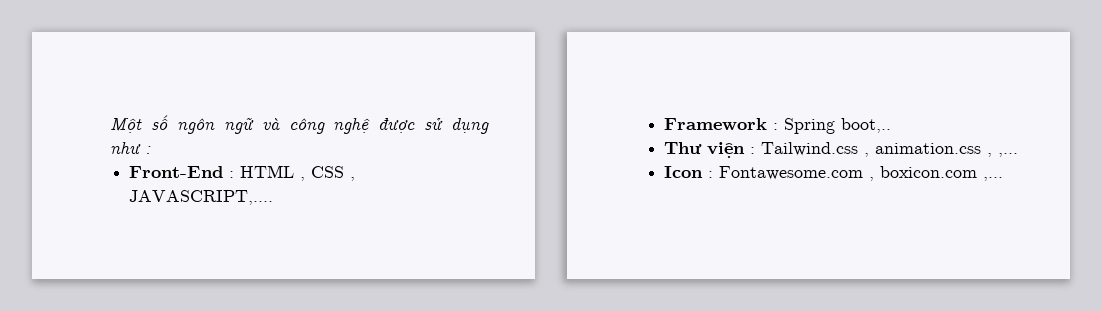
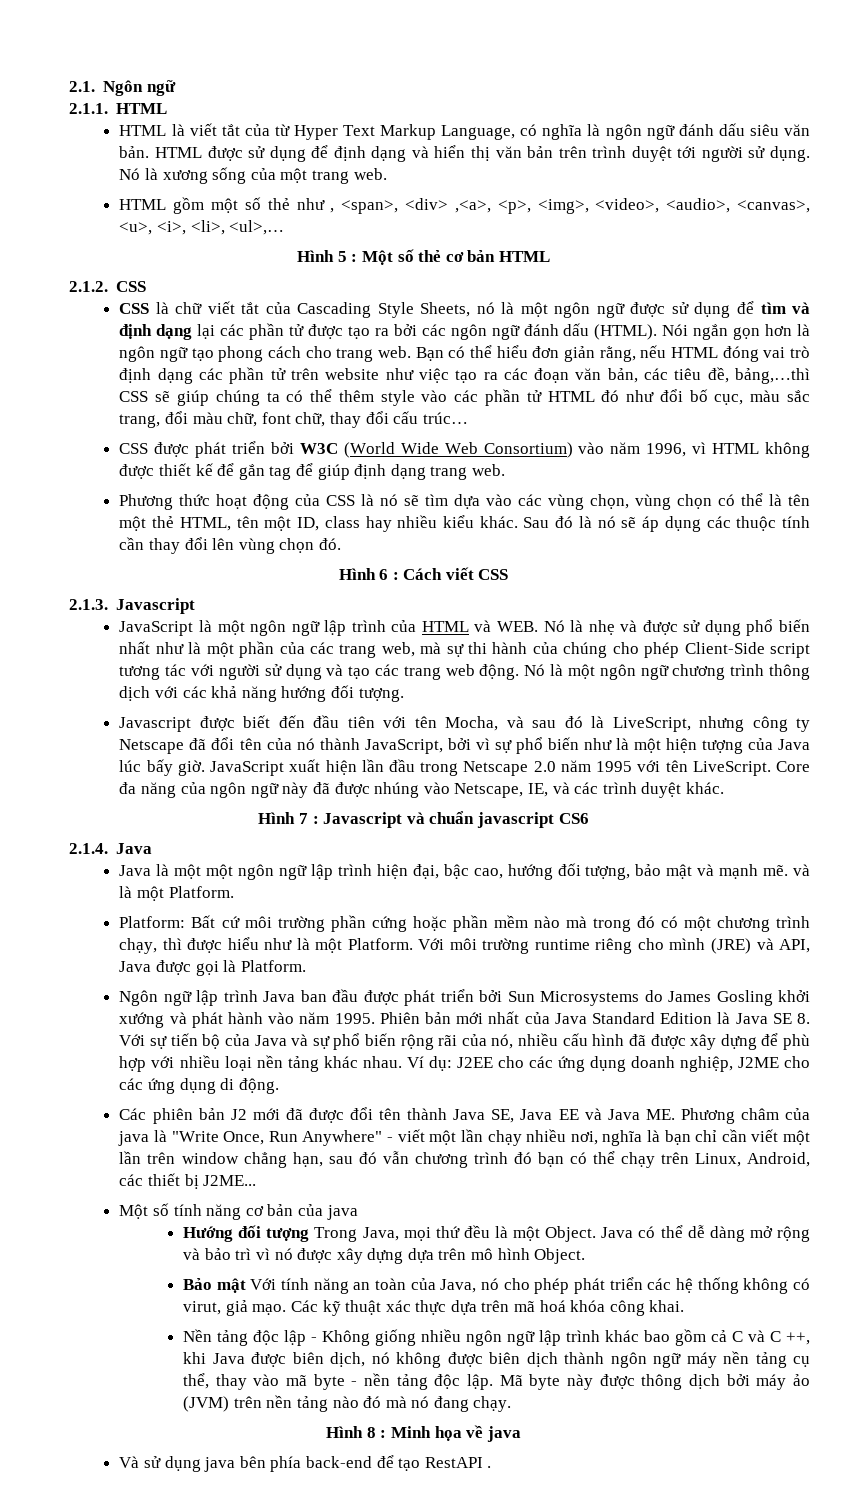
[110,115,490,134] [110,141,152,154] [129,165,356,181] [129,190,274,205] [664,118,892,134] [664,142,1019,158] [664,166,1004,181] Một số ngôn ngữ và công nghệ được sử dụng như : // Front-End : HTML , CSS , JAVASCRIPT,…. // Framework : Spring boot,.. // Thư viện : Tailwind.css , animation.css , ,… // Icon : Fontawesome.com , boxicon.com ,… -> [68,80,176,96] [68,103,168,114] [119,123,811,140] [119,145,810,162] [119,167,387,184] [119,197,811,214] [119,220,285,235] [297,249,550,265] [68,281,147,292] [119,301,810,318] [119,323,810,340] [119,345,811,362] [119,367,810,384] [119,389,811,406] [119,411,468,428] [119,441,810,458] [119,463,505,480] [119,493,810,510] [119,515,810,532] [119,537,341,554] [338,567,509,580] [68,598,196,614] [119,619,810,636] [119,641,810,658] [119,664,810,680] [119,685,404,702] [119,715,810,732] [119,737,811,754] [119,759,811,776] [119,782,724,798] [258,811,589,828] [68,843,153,854] [119,863,810,880] [119,886,234,901] [119,915,810,932] [119,937,810,954] [119,960,306,976] [119,989,810,1006] [119,1011,811,1028] [119,1033,810,1050] [119,1055,811,1072] [119,1078,279,1094] [119,1107,810,1124] [118,1129,811,1146] [119,1151,810,1168] [119,1173,257,1189] [119,1203,358,1220] [183,1225,810,1242] [183,1248,586,1264] [183,1277,810,1294] [183,1300,685,1316] [183,1329,811,1346] [183,1351,810,1368] [183,1373,810,1390] [183,1395,512,1412] [326,1425,521,1442] [119,1455,492,1472] 2.1. Ngôn ngữ // 2.1.1. HTML // HTML là viết tắt của từ Hyper Text Markup Language, có nghĩa là ngôn ngữ đánh dấu siêu văn bản. HTML được sử dụng để định dạng và hiển thị văn bản trên trình duyệt tới người sử dụng. Nó là xương sống của một trang web. // HTML gồm một số thẻ như , <span>, <div> ,<a>, <p>, <img>, <video>, <audio>, <canvas>, <u>, <i>, <li>, <ul>,… // Hình 5 : Một số thẻ cơ bản HTML // 2.1.2. CSS // CSS là chữ viết tắt của Cascading Style Sheets, nó là một ngôn ngữ được sử dụng để tìm và định dạng lại các phần tử được tạo ra bởi các ngôn ngữ đánh dấu (HTML). Nói ngắn gọn hơn là ngôn ngữ tạo phong cách cho trang web. Bạn có thể hiểu đơn giản rằng, nếu HTML đóng vai trò định dạng các phần tử trên website như việc tạo ra các đoạn văn bản, các tiêu đề, bảng,…thì CSS sẽ giúp chúng ta có thể thêm style vào các phần tử HTML đó như đổi bố cục, màu sắc trang, đổi màu chữ, font chữ, thay đổi cấu trúc… // CSS được phát triển bởi W3C (World Wide Web Consortium) vào năm 1996, vì HTML không được thiết kế để gắn tag để giúp định dạng trang web. // Phương thức hoạt động của CSS là nó sẽ tìm dựa vào các vùng chọn, vùng chọn có thể là tên một thẻ HTML, tên một ID, class hay nhiều kiểu khác. Sau đó là nó sẽ áp dụng các thuộc tính cần thay đổi lên vùng chọn đó. // Hình 6 : Cách viết CSS // 2.1.3. Javascript // JavaScript là một ngôn ngữ lập trình của HTML và WEB. Nó là nhẹ và được sử dụng phổ biến nhất như là một phần của các trang web, mà sự thi hành của chúng cho phép Client-Side script tương tác với người sử dụng và tạo các trang web động. Nó là một ngôn ngữ chương trình thông dịch với các khả năng hướng đối tượng. // Javascript được biết đến đầu tiên với tên Mocha, và sau đó là LiveScript, nhưng công ty Netscape đã đổi tên của nó thành JavaScript, bởi vì sự phổ biến như là một hiện tượng của Java lúc bấy giờ. JavaScript xuất hiện lần đầu trong Netscape 2.0 năm 1995 với tên LiveScript. Core đa năng của ngôn ngữ này đã được nhúng vào Netscape, IE, và các trình duyệt khác. // Hình 7 : Javascript và chuẩn javascript CS6 // 2.1.4. Java // Java là một một ngôn ngữ lập trình hiện đại, bậc cao, hướng đối tượng, bảo mật và mạnh mẽ. và là một Platform. // Platform: Bất cứ môi trường phần cứng hoặc phần mềm nào mà trong đó có một chương trình chạy, thì được hiểu như là một Platform. Với môi trường runtime riêng cho mình (JRE) và API, Java được gọi là Platform. // Ngôn ngữ lập trình Java ban đầu được phát triển bởi Sun Microsystems do James Gosling khởi xướng và phát hành vào năm 1995. Phiên bản mới nhất của Java Standard Edition là Java SE 8. Với sự tiến bộ của Java và sự phổ biến rộng rãi của nó, nhiều cấu hình đã được xây dựng để phù hợp với nhiều loại nền tảng khác nhau. Ví dụ: J2EE cho các ứng dụng doanh nghiệp, J2ME cho các ứng dụng di động. // Các phiên bản J2 mới đã được đổi tên thành Java SE, Java EE và Java ME. Phương châm của java là "Write Once, Run Anywhere" - viết một lần chạy nhiều nơi, nghĩa là bạn chỉ cần viết một lần trên window chẳng hạn, sau đó vẫn chương trình đó bạn có thể chạy trên Linux, Android, các thiết bị J2ME... // Một số tính năng cơ bản của java // Hướng đối tượng Trong Java, mọi thứ đều là một Object. Java có thể dễ dàng mở rộng và bảo trì vì nó được xây dựng dựa trên mô hình Object. // Bảo mật Với tính năng an toàn của Java, nó cho phép phát triển các hệ thống không có virut, giả mạo. Các kỹ thuật xác thực dựa trên mã hoá khóa công khai. // Nền tảng độc lập - Không giống nhiều ngôn ngữ lập trình khác bao gồm cả C và C ++, khi Java được biên dịch, nó không được biên dịch thành ngôn ngữ máy nền tảng cụ thể, thay vào mã byte - nền tảng độc lập. Mã byte này được thông dịch bởi máy ảo (JVM) trên nền tảng nào đó mà nó đang chạy. // Hình 8 : Minh họa về java // Và sử dụng java bên phía back-end để tạo RestAPI .

